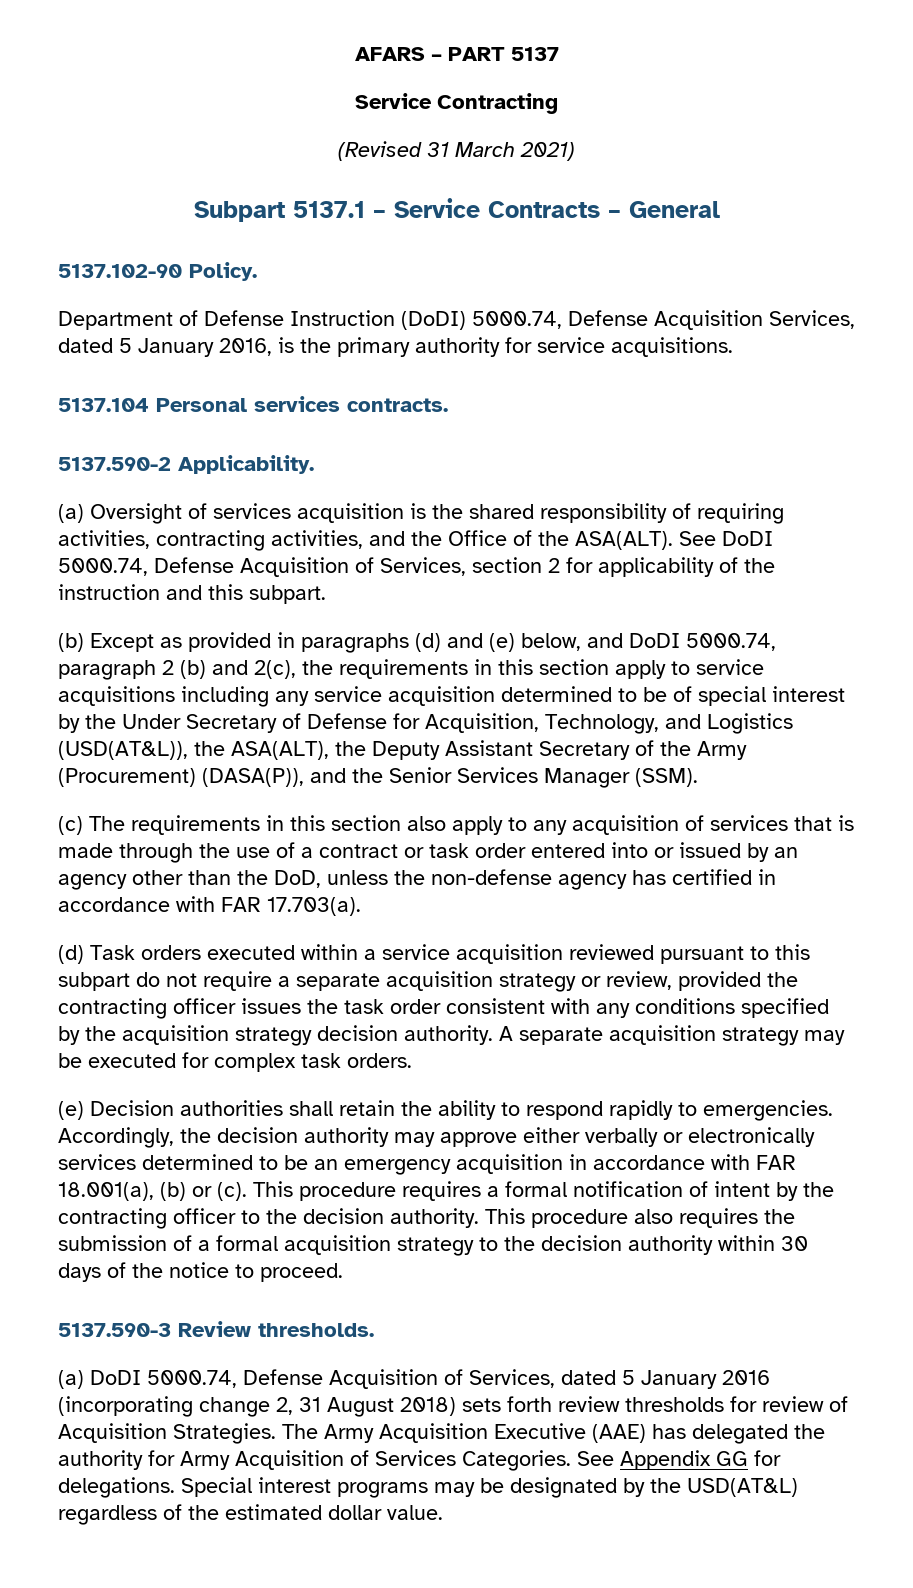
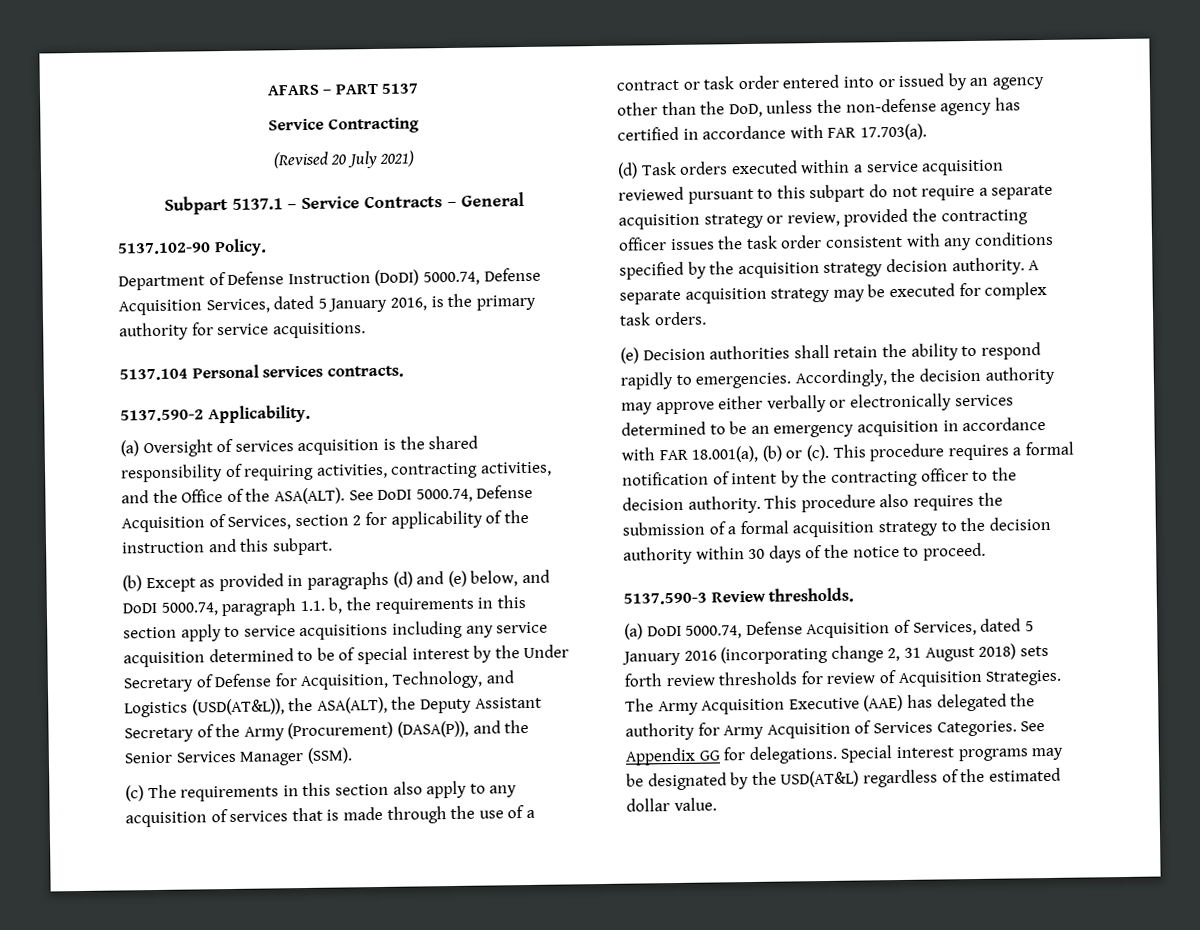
[427,142,515,157] 31 March -> [330,150,377,169] 20 July
[162,660,296,679] 2 (b) and 2(c), -> [299,597,343,614] 1.1. b,

